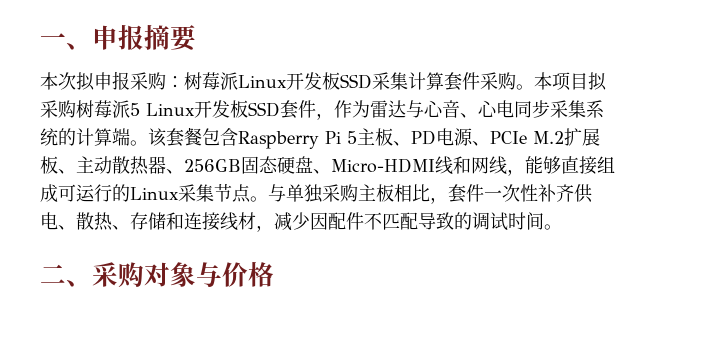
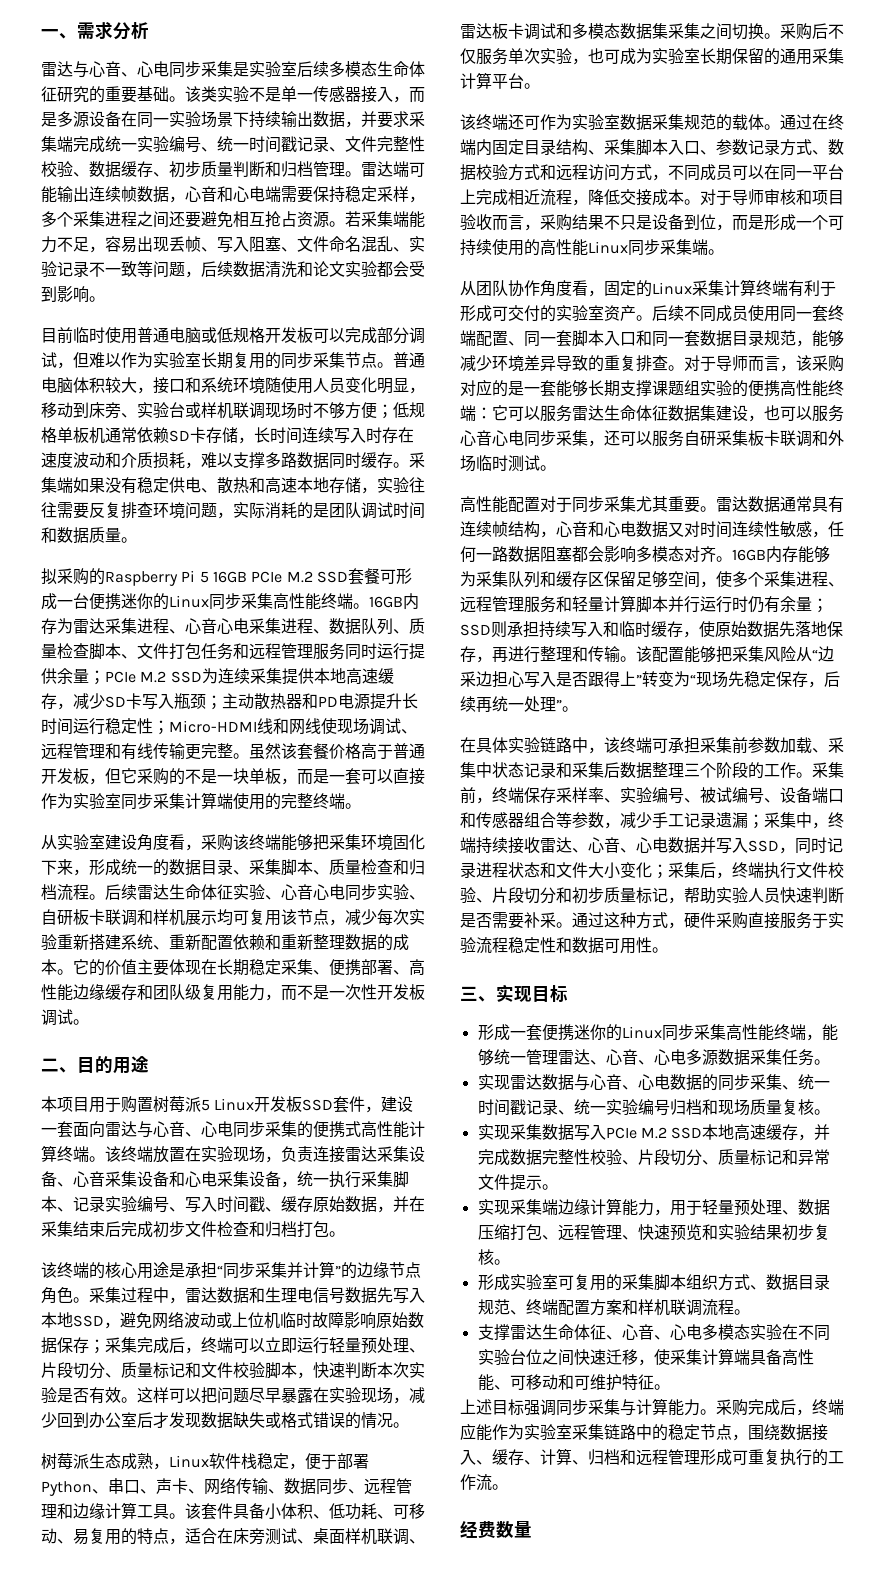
[92,24,197,51] [40,71,607,91] [40,100,76,118] 申报摘要 // 本次拟申报采购：树莓派Linux开发板SSD采集计算套件采购。本项目拟采购 -> [77,21,149,40] [41,61,425,78] [41,86,425,103] [41,111,425,128] [41,136,425,153] [41,161,425,178] [41,186,425,203] [41,211,425,228] [41,236,425,253] [41,261,425,278] [41,286,105,303] [41,327,425,344] [41,352,425,369] [41,377,425,394] [41,402,425,419] [41,427,414,444] [41,452,425,469] [41,477,425,494] [41,502,425,519] [41,527,137,544] [41,568,412,586] [41,593,419,610] [41,618,425,635] [41,643,425,660] [41,668,394,685] [41,693,418,710] [41,718,417,735] [41,743,425,760] [41,768,425,785] [41,792,361,810] [41,834,425,851] [41,859,425,876] [41,884,425,901] [41,909,425,926] [41,934,409,951] [41,959,425,976] [41,984,425,1001] [41,1009,89,1026] [41,1056,149,1074] [41,1096,153,1113] 需求分析 // 雷达与心音、心电同步采集是实验室后续多模态生命体征研究的重要基础。该类实验不是单一传感器接入，而是多源设备在同一实验场景下持续输出数据，并要求采集端完成统一实验编号、统一时间戳记录、文件完整性校验、数据缓存、初步质量判断和归档管理。雷达端可能输出连续帧数据，心音和心电端需要保持稳定采样，多个采集进程之间还要避免相互抢占资源。若采集端能力不足，容易出现丢帧、写入阻塞、文件命名混乱、实验记录不一致等问题，后续数据清洗和论文实验都会受到影响。 // 目前临时使用普通电脑或低规格开发板可以完成部分调试，但难以作为实验室长期复用的同步采集节点。普通电脑体积较大，接口和系统环境随使用人员变化明显，移动到床旁、实验台或样机联调现场时不够方便；低规格单板机通常依赖SD卡存储，长时间连续写入时存在速度波动和介质损耗，难以支撑多路数据同时缓存。采集端如果没有稳定供电、散热和高速本地存储，实验往往需要反复排查环境问题，实际消耗的是团队调试时间和数据质量。 // 拟采购的Raspberry Pi 5 16GB PCIe M.2 SSD套餐可形成一台便携迷你的Linux同步采集高性能终端。16GB内存为雷达采集进程、心音心电采集进程、数据队列、质量检查脚本、文件打包任务和远程管理服务同时运行提供余量；PCIe M.2 SSD为连续采集提供本地高速缓存，减少SD卡写入瓶颈；主动散热器和PD电源提升长时间运行稳定性；Micro-HDMI线和网线使现场调试、远程管理和有线传输更完整。虽然该套餐价格高于普通开发板，但它采购的不是一块单板，而是一套可以直接作为实验室同步采集计算端使用的完整终端。 // 从实验室建设角度看，采购该终端能够把采集环境固化下来，形成统一的数据目录、采集脚本、质量检查和归档流程。后续雷达生命体征实验、心音心电同步实验、自研板卡联调和样机展示均可复用该节点，减少每次实验重新搭建系统、重新配置依赖和重新整理数据的成本。它的价值主要体现在长期稳定采集、便携部署、高性能边缘缓存和团队级复用能力，而不是一次性开发板调试。 // 二、目的用途 // 本项目用于购置
[334,100,604,118] [40,127,600,149] [40,156,615,176] [40,184,593,204] [40,212,562,232] [40,261,274,288] 作为雷达与心音、心电同步采集系统的计算端。该套餐包含Raspberry Pi 5主板、PD电源、PCIe M.2扩展板、主动散热器、256GB固态硬盘、Micro-HDMI线和网线，能够直接组成可运行的Linux采集节点。与单独采购主板相比，套件一次性补齐供电、散热、存储和连接线材，减少因配件不匹配导致的调试时间。 // 二、采购对象与价格 -> [381,1096,414,1112] [41,1121,425,1138] [41,1145,425,1163] [41,1171,409,1188] [41,1196,425,1213] [41,1221,345,1238] [41,1261,421,1279] [41,1287,425,1304] [41,1311,424,1329] [41,1337,425,1354] [41,1362,425,1379] [41,1387,425,1404] [41,1412,409,1429] [41,1453,369,1470] [41,1477,412,1496] [41,1502,425,1520] [41,1528,425,1545] [460,23,844,40] [460,48,844,65] [460,72,540,89] [460,114,844,131] [460,139,844,156] [460,164,844,181] [460,189,844,206] [460,214,844,231] [460,239,724,256] [460,279,836,297] [460,305,844,322] [460,330,844,347] [460,355,844,372] [460,379,844,397] [460,405,844,422] [460,430,844,447] [460,455,556,472] [460,496,844,513] [460,521,844,538] [460,546,830,563] [460,571,844,588] [460,595,828,613] [460,621,843,638] [460,646,834,663] [460,671,840,688] [460,696,578,713] [460,737,844,754] [460,762,844,779] [460,787,844,804] [460,812,844,829] [460,837,843,854] [460,862,844,879] [460,887,844,904] [460,912,844,929] [460,937,668,954] [460,984,568,1002] [477,1024,838,1041] [477,1049,830,1066] [477,1074,830,1091] [477,1099,830,1116] [477,1124,831,1141] [477,1149,830,1166] [477,1174,558,1191] [477,1198,830,1216] [477,1224,830,1241] [477,1249,510,1265] [477,1274,830,1291] [477,1299,750,1316] [477,1324,830,1341] [477,1348,814,1366] [477,1374,670,1391] [460,1398,844,1416] [460,1423,828,1441] [460,1448,844,1466] [460,1474,508,1491] [460,1521,532,1538] 建设一套面向雷达与心音、心电同步采集的便携式高性能计算终端。该终端放置在实验现场，负责连接雷达采集设备、心音采集设备和心电采集设备，统一执行采集脚本、记录实验编号、写入时间戳、缓存原始数据，并在采集结束后完成初步文件检查和归档打包。 // 该终端的核心用途是承担“同步采集并计算”的边缘节点角色。采集过程中，雷达数据和生理电信号数据先写入本地SSD，避免网络波动或上位机临时故障影响原始数据保存；采集完成后，终端可以立即运行轻量预处理、片段切分、质量标记和文件校验脚本，快速判断本次实验是否有效。这样可以把问题尽早暴露在实验现场，减少回到办公室后才发现数据缺失或格式错误的情况。 // 树莓派生态成熟，Linux软件栈稳定，便于部署Python、串口、声卡、网络传输、数据同步、远程管理和边缘计算工具。该套件具备小体积、低功耗、可移动、易复用的特点，适合在床旁测试、桌面样机联调、雷达板卡调试和多模态数据集采集之间切换。采购后不仅服务单次实验，也可成为实验室长期保留的通用采集计算平台。 // 该终端还可作为实验室数据采集规范的载体。通过在终端内固定目录结构、采集脚本入口、参数记录方式、数据校验方式和远程访问方式，不同成员可以在同一平台上完成相近流程，降低交接成本。对于导师审核和项目验收而言，采购结果不只是设备到位，而是形成一个可持续使用的高性能Linux同步采集端。 // 从团队协作角度看，固定的Linux采集计算终端有利于形成可交付的实验室资产。后续不同成员使用同一套终端配置、同一套脚本入口和同一套数据目录规范，能够减少环境差异导致的重复排查。对于导师而言，该采购对应的是一套能够长期支撑课题组实验的便携高性能终端：它可以服务雷达生命体征数据集建设，也可以服务心音心电同步采集，还可以服务自研采集板卡联调和外场临时测试。 // 高性能配置对于同步采集尤其重要。雷达数据通常具有连续帧结构，心音和心电数据又对时间连续性敏感，任何一路数据阻塞都会影响多模态对齐。16GB内存能够为采集队列和缓存区保留足够空间，使多个采集进程、远程管理服务和轻量计算脚本并行运行时仍有余量；SSD则承担持续写入和临时缓存，使原始数据先落地保存，再进行整理和传输。该配置能够把采集风险从“边采边担心写入是否跟得上”转变为“现场先稳定保存，后续再统一处理”。 // 在具体实验链路中，该终端可承担采集前参数加载、采集中状态记录和采集后数据整理三个阶段的工作。采集前，终端保存采样率、实验编号、被试编号、设备端口和传感器组合等参数，减少手工记录遗漏；采集中，终端持续接收雷达、心音、心电数据并写入SSD，同时记录进程状态和文件大小变化；采集后，终端执行文件校验、片段切分和初步质量标记，帮助实验人员快速判断是否需要补采。通过这种方式，硬件采购直接服务于实验流程稳定性和数据可用性。 // 三、实现目标 // 形成一套便携迷你的Linux同步采集高性能终端，能够统一管理雷达、心音、心电多源数据采集任务。 // 实现雷达数据与心音、心电数据的同步采集、统一时间戳记录、统一实验编号归档和现场质量复核。 // 实现采集数据写入PCIe M.2 SSD本地高速缓存，并完成数据完整性校验、片段切分、质量标记和异常文件提示。 // 实现采集端边缘计算能力，用于轻量预处理、数据压缩打包、远程管理、快速预览和实验结果初步复核。 // 形成实验室可复用的采集脚本组织方式、数据目录规范、终端配置方案和样机联调流程。 // 支撑雷达生命体征、心音、心电多模态实验在不同实验台位之间快速迁移，使采集计算端具备高性能、可移动和可维护特征。 // 上述目标强调同步采集与计算能力。采购完成后，终端应能作为实验室采集链路中的稳定节点，围绕数据接入、缓存、计算、归档和远程管理形成可重复执行的工作流。 // 经费数量

